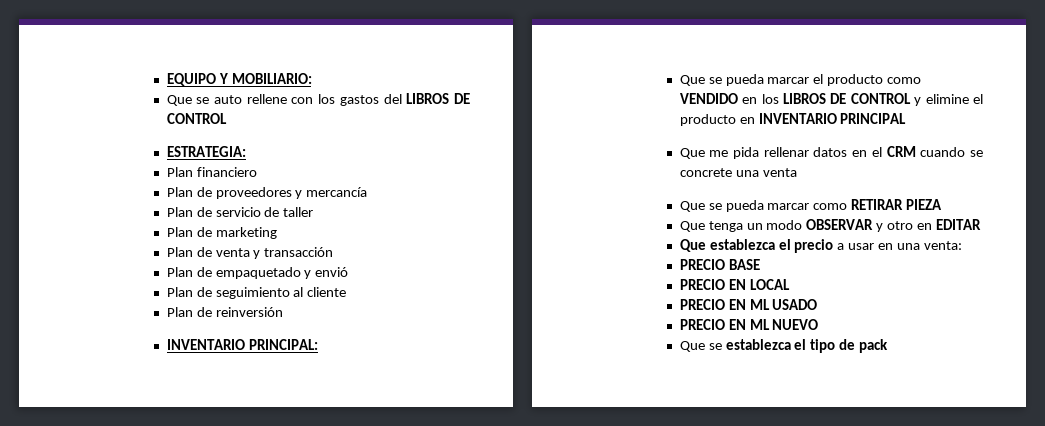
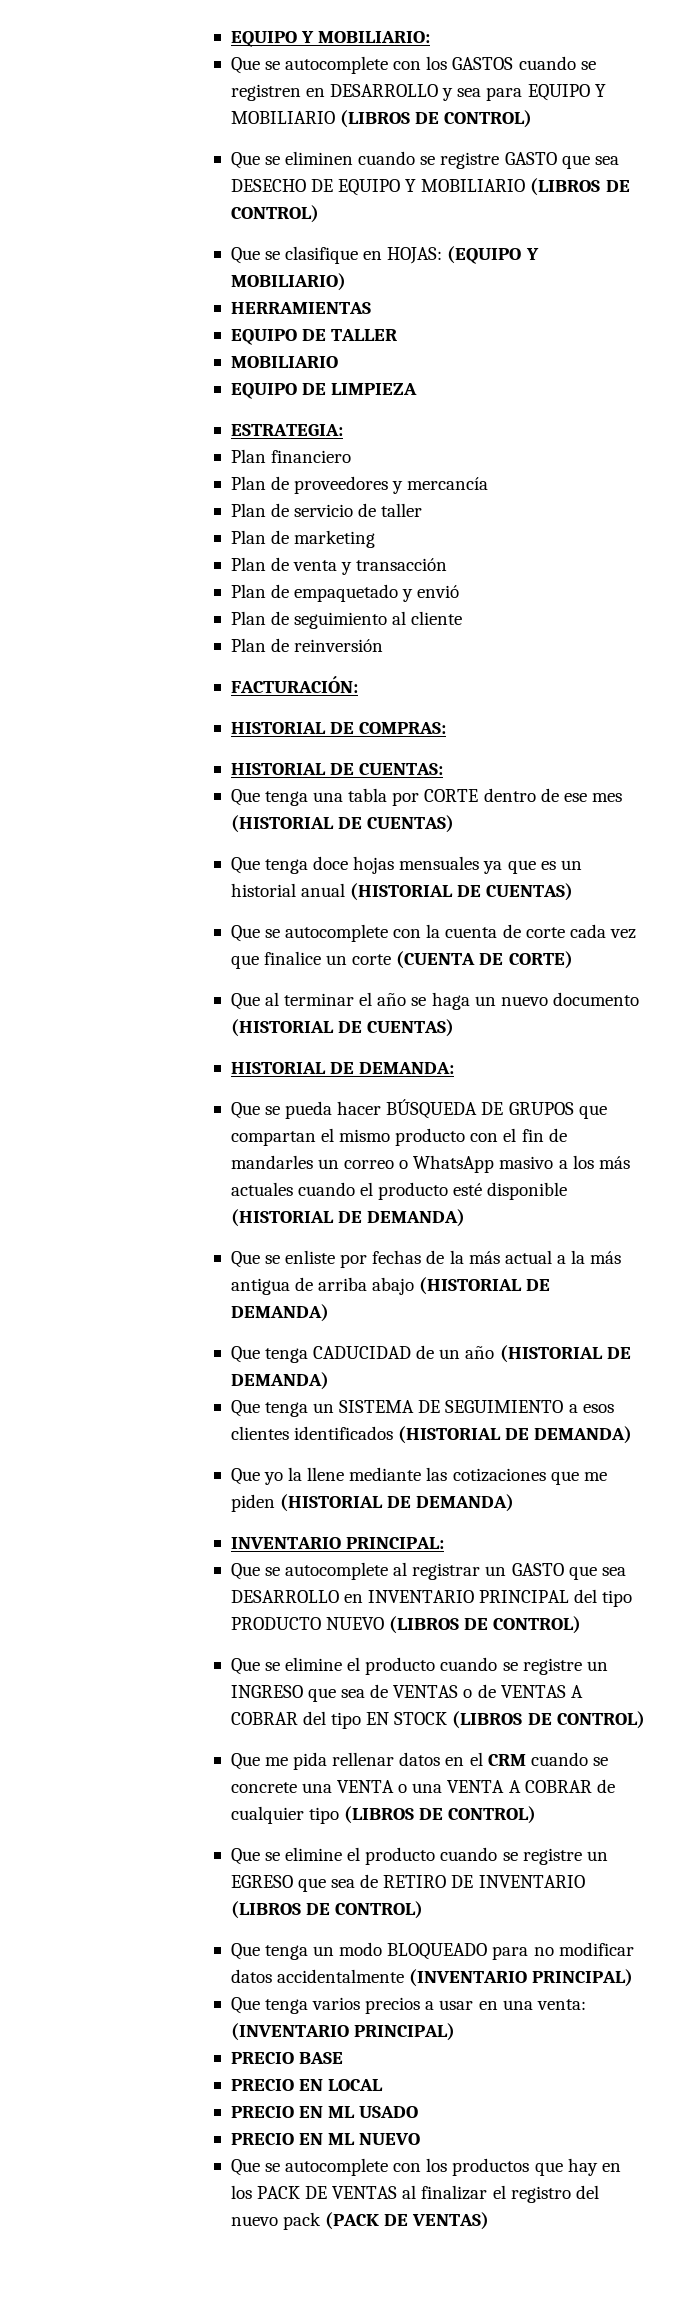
[214,93,470,106] [166,113,227,124] auto rellene con los gastos del LIBROS DE CONTROL -> [285,56,596,74] [230,84,606,101] [230,110,533,128] [230,151,619,169] [230,178,630,196] [230,205,319,223] [230,246,539,264] [230,273,346,291] [230,302,371,314] [230,329,398,345] [230,356,338,368] [230,383,418,399] autocomplete con los GASTOS cuando se registren en DESARROLLO y sea para EQUIPO Y MOBILIARIO (LIBROS DE CONTROL) // Que se eliminen cuando se registre GASTO que sea DESECHO DE EQUIPO Y MOBILIARIO (LIBROS DE CONTROL) // Que se clasifique en HOJAS: (EQUIPO Y MOBILIARIO) // HERRAMIENTAS // EQUIPO DE TALLER // MOBILIARIO // EQUIPO DE LIMPIEZA
[166,339,318,350] [679,74,922,86] [679,93,983,106] [679,113,907,126] INVENTARIO PRINCIPAL: // Que se pueda marcar el producto como VENDIDO en los LIBROS DE CONTROL y elimine el producto en INVENTARIO PRINCIPAL -> [230,676,358,693] [230,722,447,734] [230,763,444,775] [230,788,622,806] [230,815,455,833] [230,856,582,874] [230,883,574,901] [230,924,636,942] [230,951,573,969] [230,992,639,1010] [230,1019,455,1037] [230,1062,455,1074] [230,1099,607,1119] [230,1128,567,1146] [230,1155,630,1173] [230,1182,568,1200] [230,1209,466,1227] [230,1250,622,1268] [230,1277,551,1295] [230,1304,329,1322] [230,1345,631,1363] [230,1372,329,1390] [230,1400,614,1417] [230,1426,633,1444] [230,1467,607,1485] [230,1494,515,1512] [230,1537,444,1549] [230,1562,626,1580] [230,1589,633,1607] [230,1616,582,1634] [230,1657,608,1675] [230,1684,583,1702] [230,1711,645,1729] FACTURACIÓN: // HISTORIAL DE COMPRAS: // HISTORIAL DE CUENTAS: // Que tenga una tabla por CORTE dentro de ese mes (HISTORIAL DE CUENTAS) // Que tenga doce hojas mensuales ya que es un historial anual (HISTORIAL DE CUENTAS) // Que se autocomplete con la cuenta de corte cada vez que finalice un corte (CUENTA DE CORTE) // Que al terminar el año se haga un nuevo documento (HISTORIAL DE CUENTAS) // HISTORIAL DE DEMANDA: // Que se pueda hacer BÚSQUEDA DE GRUPOS que compartan el mismo producto con el fin de mandarles un correo o WhatsApp masivo a los más actuales cuando el producto esté disponible (HISTORIAL DE DEMANDA) // Que se enliste por fechas de la más actual a la más antigua de arriba abajo (HISTORIAL DE DEMANDA) // Que tenga CADUCIDAD de un año (HISTORIAL DE DEMANDA) // Que tenga un SISTEMA DE SEGUIMIENTO a esos clientes identificados (HISTORIAL DE DEMANDA) // Que yo la llene mediante las cotizaciones que me piden (HISTORIAL DE DEMANDA) // INVENTARIO PRINCIPAL: // Que se autocomplete al registrar un GASTO que sea DESARROLLO en INVENTARIO PRINCIPAL del tipo PRODUCTO NUEVO (LIBROS DE CONTROL) // Que se elimine el producto cuando se registre un INGRESO que sea de VENTAS o de VENTAS A COBRAR del tipo EN STOCK (LIBROS DE CONTROL)
[762,168,797,177] [679,199,943,212] [679,219,981,232] [679,239,834,253] venta // Que se pueda marcar como RETIRAR PIEZA // Que tenga un modo OBSERVAR y otro en EDITAR // Que establezca el precio -> [337,1779,615,1793] [230,1806,537,1824] [230,1847,608,1865] [230,1874,585,1892] [230,1901,424,1919] [230,1942,634,1960] [230,1969,634,1987] [230,1997,421,2014] VENTA o una VENTA A COBRAR de cualquier tipo (LIBROS DE CONTROL) // Que se elimine el producto cuando se registre un EGRESO que sea de RETIRO DE INVENTARIO (LIBROS DE CONTROL) // Que tenga un modo BLOQUEADO para no modificar datos accidentalmente (INVENTARIO PRINCIPAL) // Que tenga varios precios
(962, 245) none -> [230,2023,455,2041] (INVENTARIO PRINCIPAL)
[725,339,889,353] establezca el tipo de pack -> [285,2158,621,2176] [230,2185,599,2203] [230,2212,490,2230] autocomplete con los productos que hay en los PACK DE VENTAS al finalizar el registro del nuevo pack (PACK DE VENTAS)

